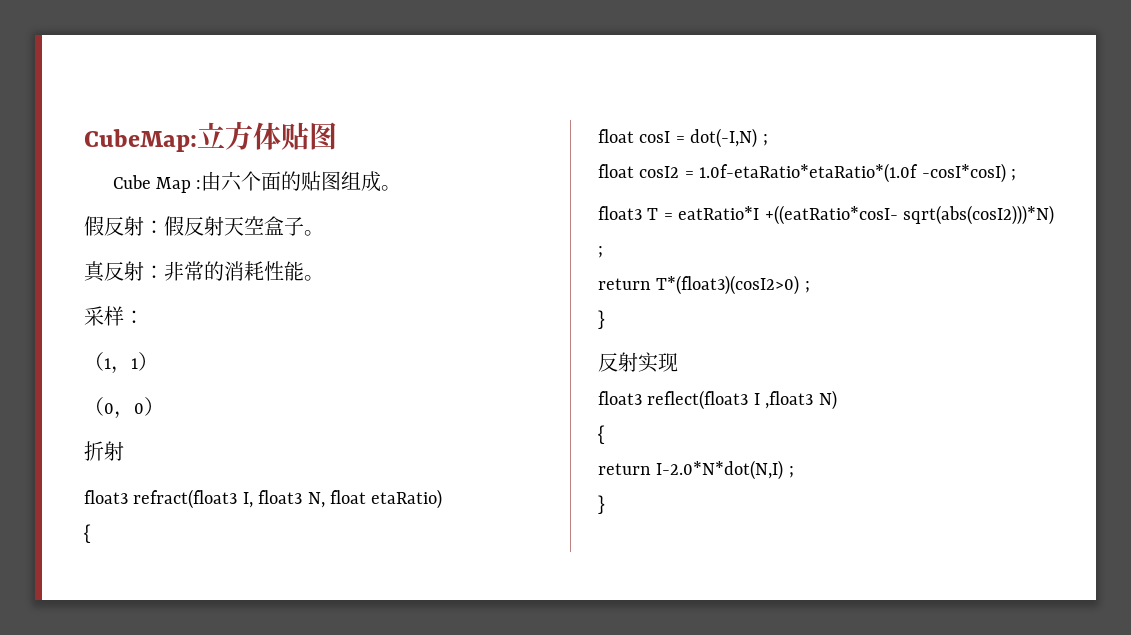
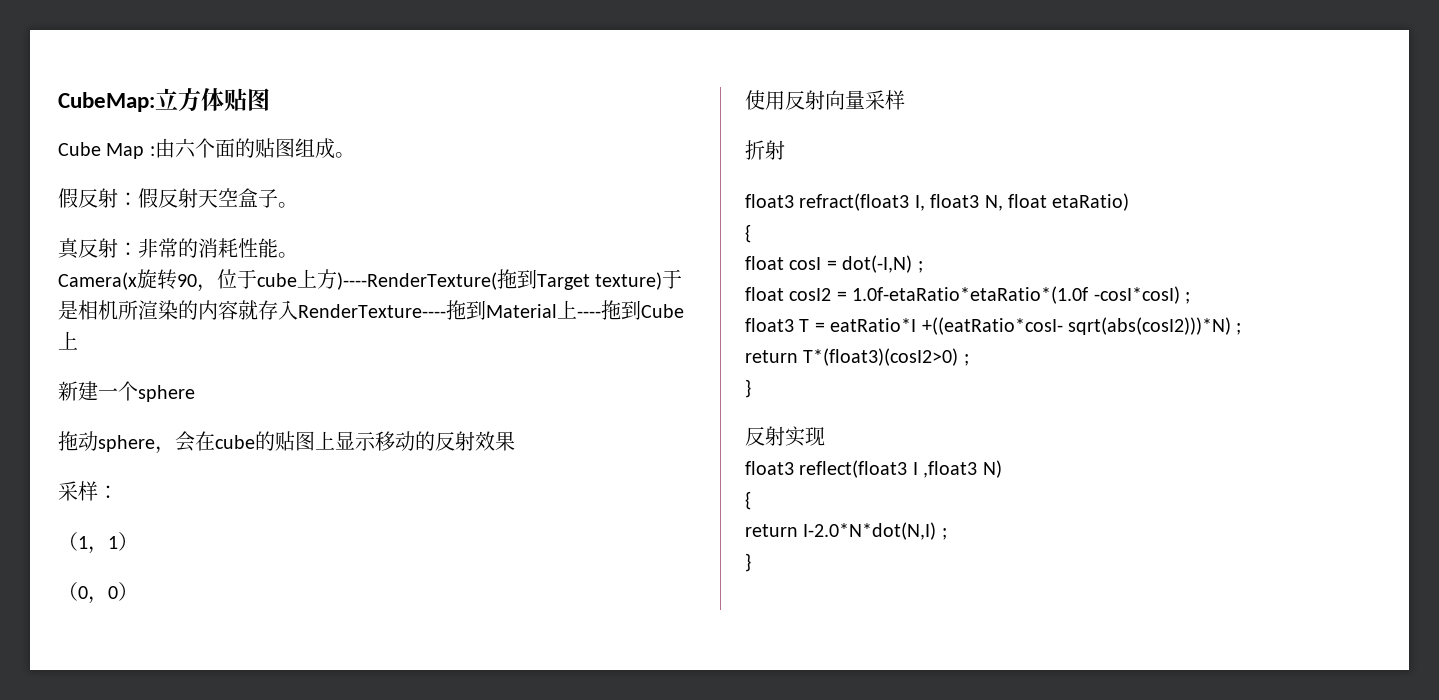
(324, 278) none -> [58,269,683,292] [58,300,684,320] [58,331,78,350] [58,381,195,402] [58,431,515,454] // Camera(x旋转90，位于cube上方)----RenderTexture(拖到Target texture)于是相机所渲染的内容就存入RenderTexture----拖到Material上----拖到Cube上 // 新建一个sphere // 拖动sphere，会在cube的贴图上显示移动的反射效果
(164, 406) none -> [745,90,905,110] // 使用反射向量采样

